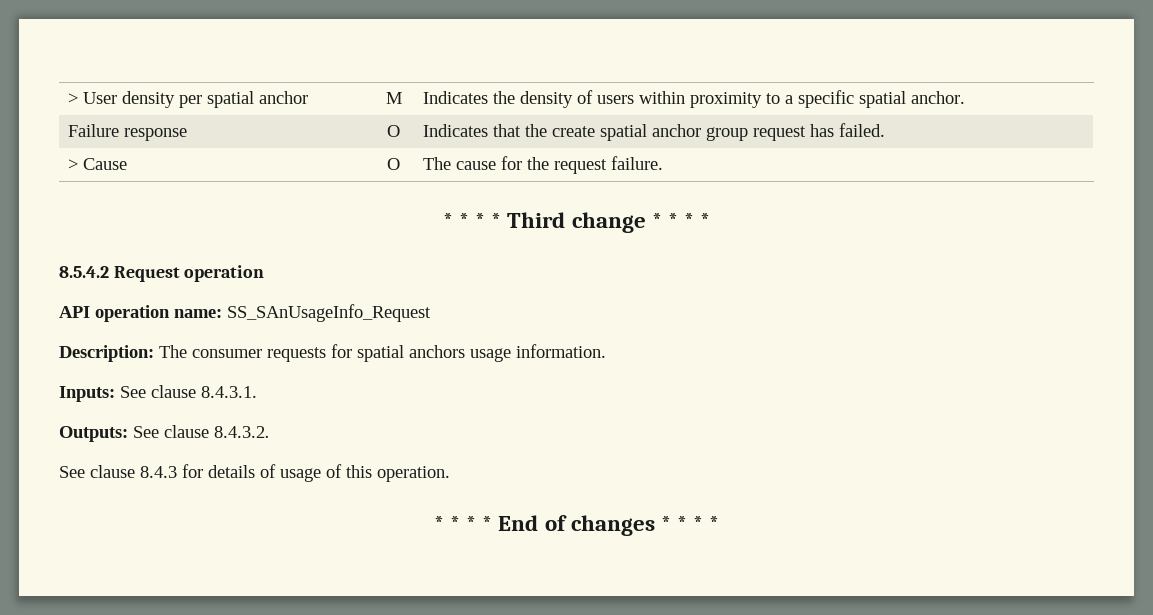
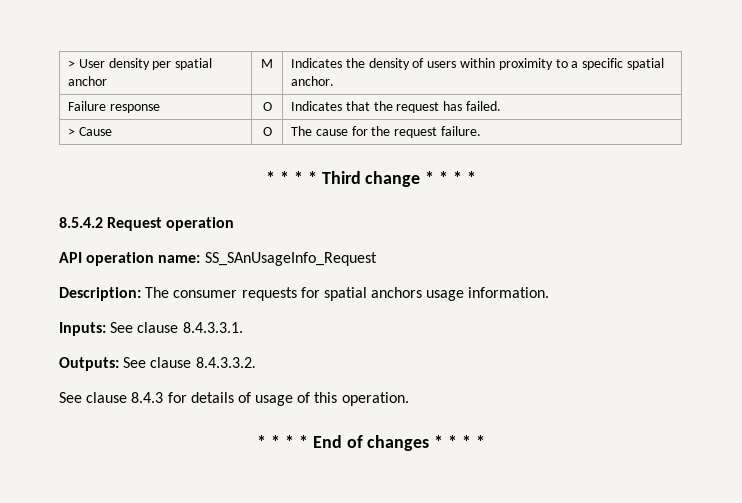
[552,124,749,141] create spatial anchor group -> (393, 106) none
[201,386,257,398] 8.4.3.1. -> [182,322,243,333] 8.4.3.3.1.
[214,426,270,438] 8.4.3.2. -> [195,357,256,368] 8.4.3.3.2.

